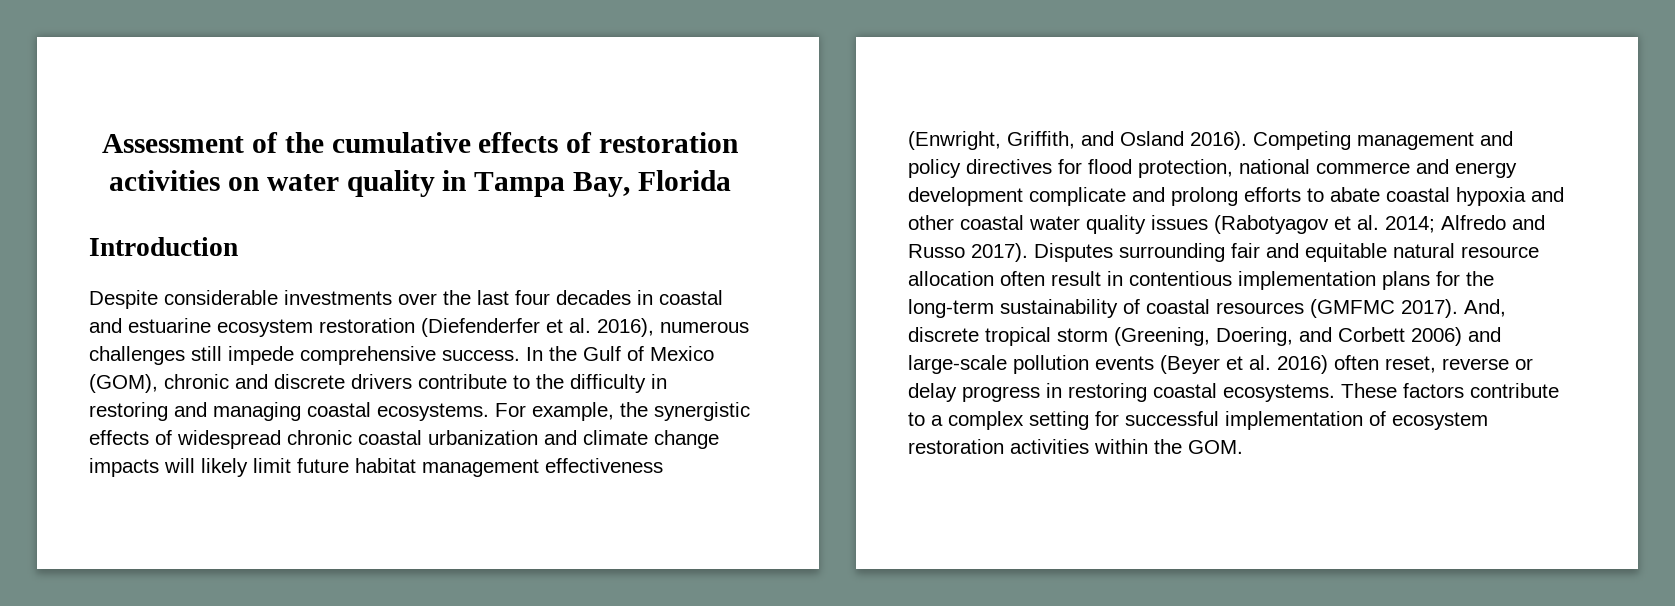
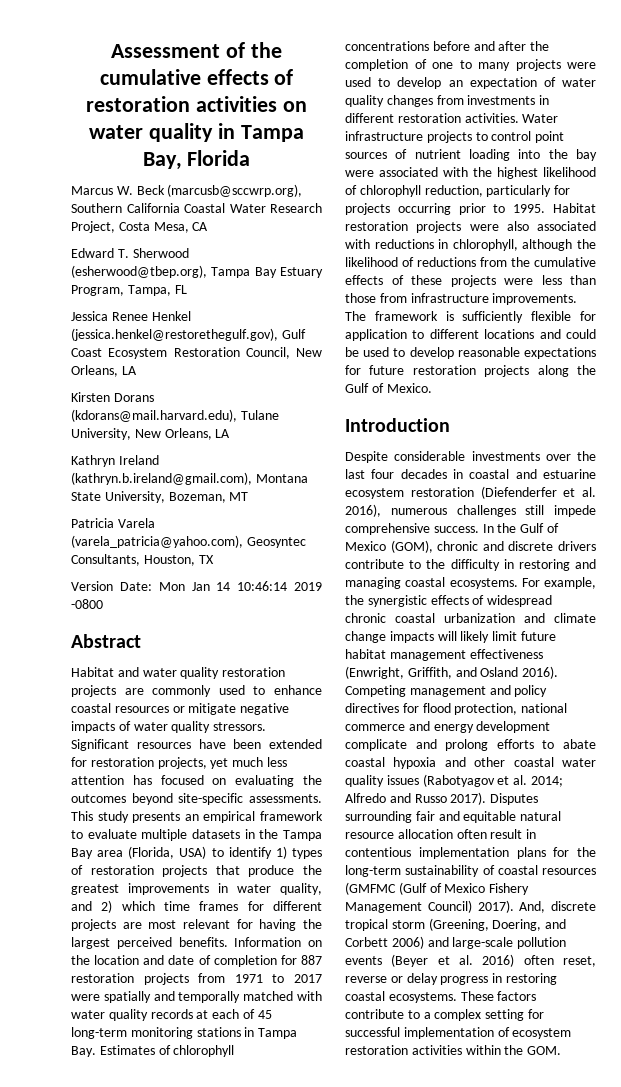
(732, 180) none -> [71,184,303,197] [71,203,322,213] [71,221,209,233] [71,248,189,258] [71,265,323,278] [71,285,187,296] [71,311,191,321] [71,328,306,341] [71,347,322,359] [71,365,137,377] [71,392,154,402] [71,409,279,422] [71,428,231,440] [71,455,159,467] [71,472,308,485] [71,491,249,503] [71,518,155,528] [71,535,306,548] [71,554,214,566] [71,581,322,591] [71,599,103,609] [71,634,141,648] [71,667,286,679] [71,685,322,697] [71,703,290,715] [71,721,267,733] [71,739,322,751] [71,757,287,769] [71,775,322,787] [71,793,322,805] [71,811,323,823] [71,829,322,841] [71,846,322,859] [71,865,322,877] [71,883,322,895] [71,900,322,913] [71,919,322,931] [71,937,322,949] [71,955,322,967] [71,973,322,985] [71,991,322,1003] [71,1009,272,1021] [71,1027,298,1039] [71,1045,235,1057] [345,41,550,51] [345,59,596,71] [345,77,596,89] [345,95,550,107] [345,113,559,123] [345,131,565,143] [345,149,597,161] [345,167,596,179] [345,185,571,197] [345,203,596,215] [345,221,596,233] [345,239,596,251] [345,257,596,267] [345,275,596,287] [345,293,578,305] [345,311,596,323] [345,329,596,341] [345,347,596,359] [345,365,596,377] [345,383,432,393] // Marcus W. Beck (marcusb@sccwrp.org), Southern California Coastal Water Research Project, Costa Mesa, CA // Edward T. Sherwood (esherwood@tbep.org), Tampa Bay Estuary Program, Tampa, FL // Jessica Renee Henkel (jessica.henkel@restorethegulf.gov), Gulf Coast Ecosystem Restoration Council, New Orleans, LA // Kirsten Dorans (kdorans@mail.harvard.edu), Tulane University, New Orleans, LA // Kathryn Ireland (kathryn.b.ireland@gmail.com), Montana State University, Bozeman, MT // Patricia Varela (varela_patricia@yahoo.com), Geosyntec Consultants, Houston, TX // Version Date: Mon Jan 14 10:46:14 2019 -0800 // Abstract // Habitat and water quality restoration projects are commonly used to enhance coastal resources or mitigate negative impacts of water quality stressors. Significant resources have been extended for restoration projects, yet much less attention has focused on evaluating the outcomes beyond site-specific assessments. This study presents an empirical framework to evaluate multiple datasets in the Tampa Bay area (Florida, USA) to identify 1) types of restoration projects that produce the greatest improvements in water quality, and 2) which time frames for different projects are most relevant for having the largest perceived benefits. Information on the location and date of completion for 887 restoration projects from 1971 to 2017 were spatially and temporally matched with water quality records at each of 45 long-term monitoring stations in Tampa Bay. Estimates of chlorophyll concentrations before and after the completion of one to many projects were used to develop an expectation of water quality changes from investments in different restoration activities. Water infrastructure projects to control point sources of nutrient loading into the bay were associated with the highest likelihood of chlorophyll reduction, particularly for projects occurring prior to 1995. Habitat restoration projects were also associated with reductions in chlorophyll, although the likelihood of reductions from the cumulative effects of these projects were less than those from infrastructure improvements. The framework is sufficiently flexible for application to different locations and could be used to develop reasonable expectations for future restoration projects along the Gulf of Mexico.
(1395, 308) none -> [398,882,530,895] [345,900,472,913] (Gulf of Mexico Fishery Management Council)

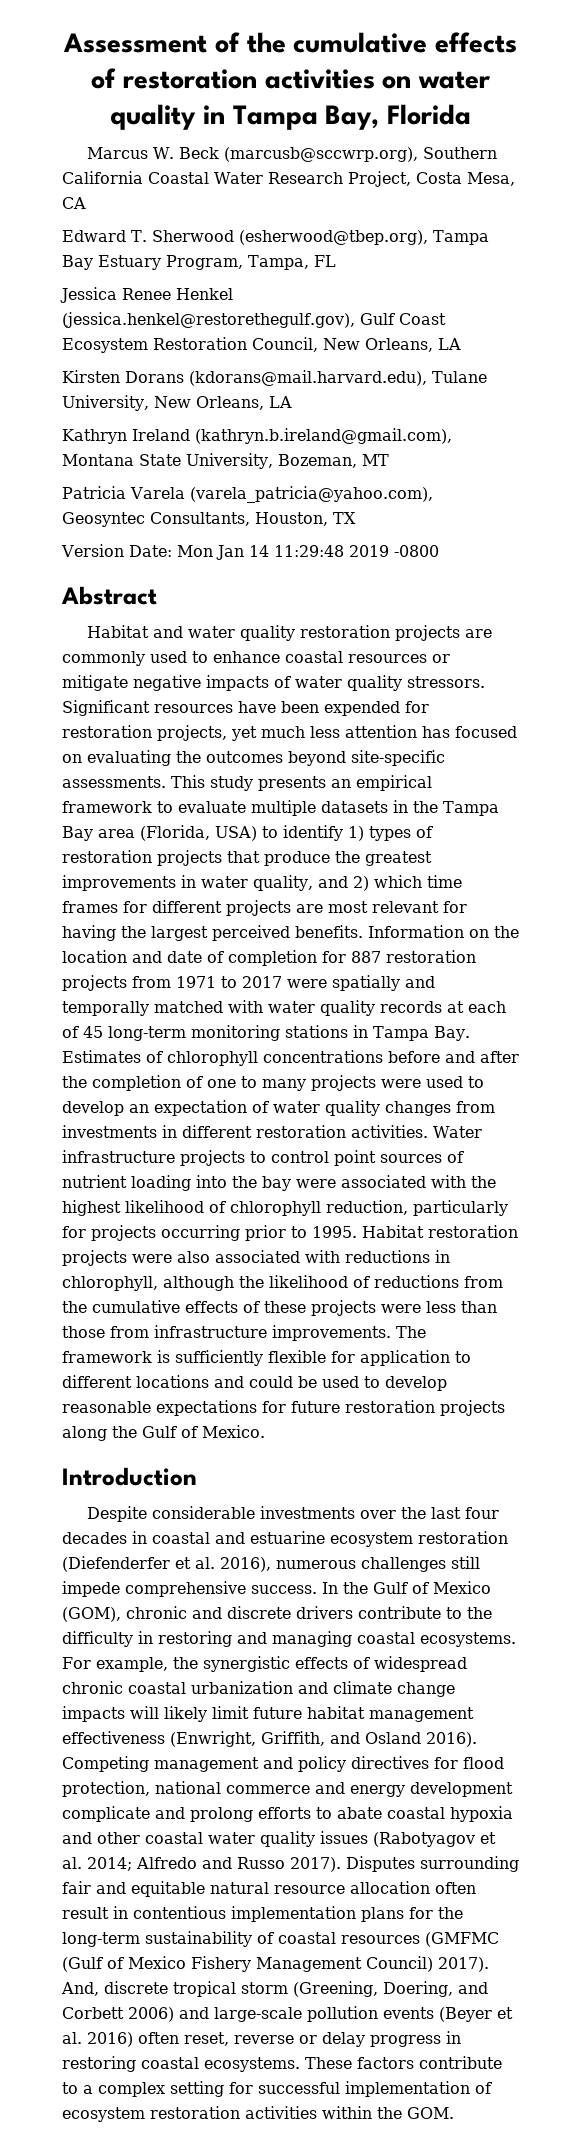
[237,581,288,591] 10:46:14 -> [273,545,344,557] 11:29:48
[269,739,322,749] extended -> [324,701,400,716] expended

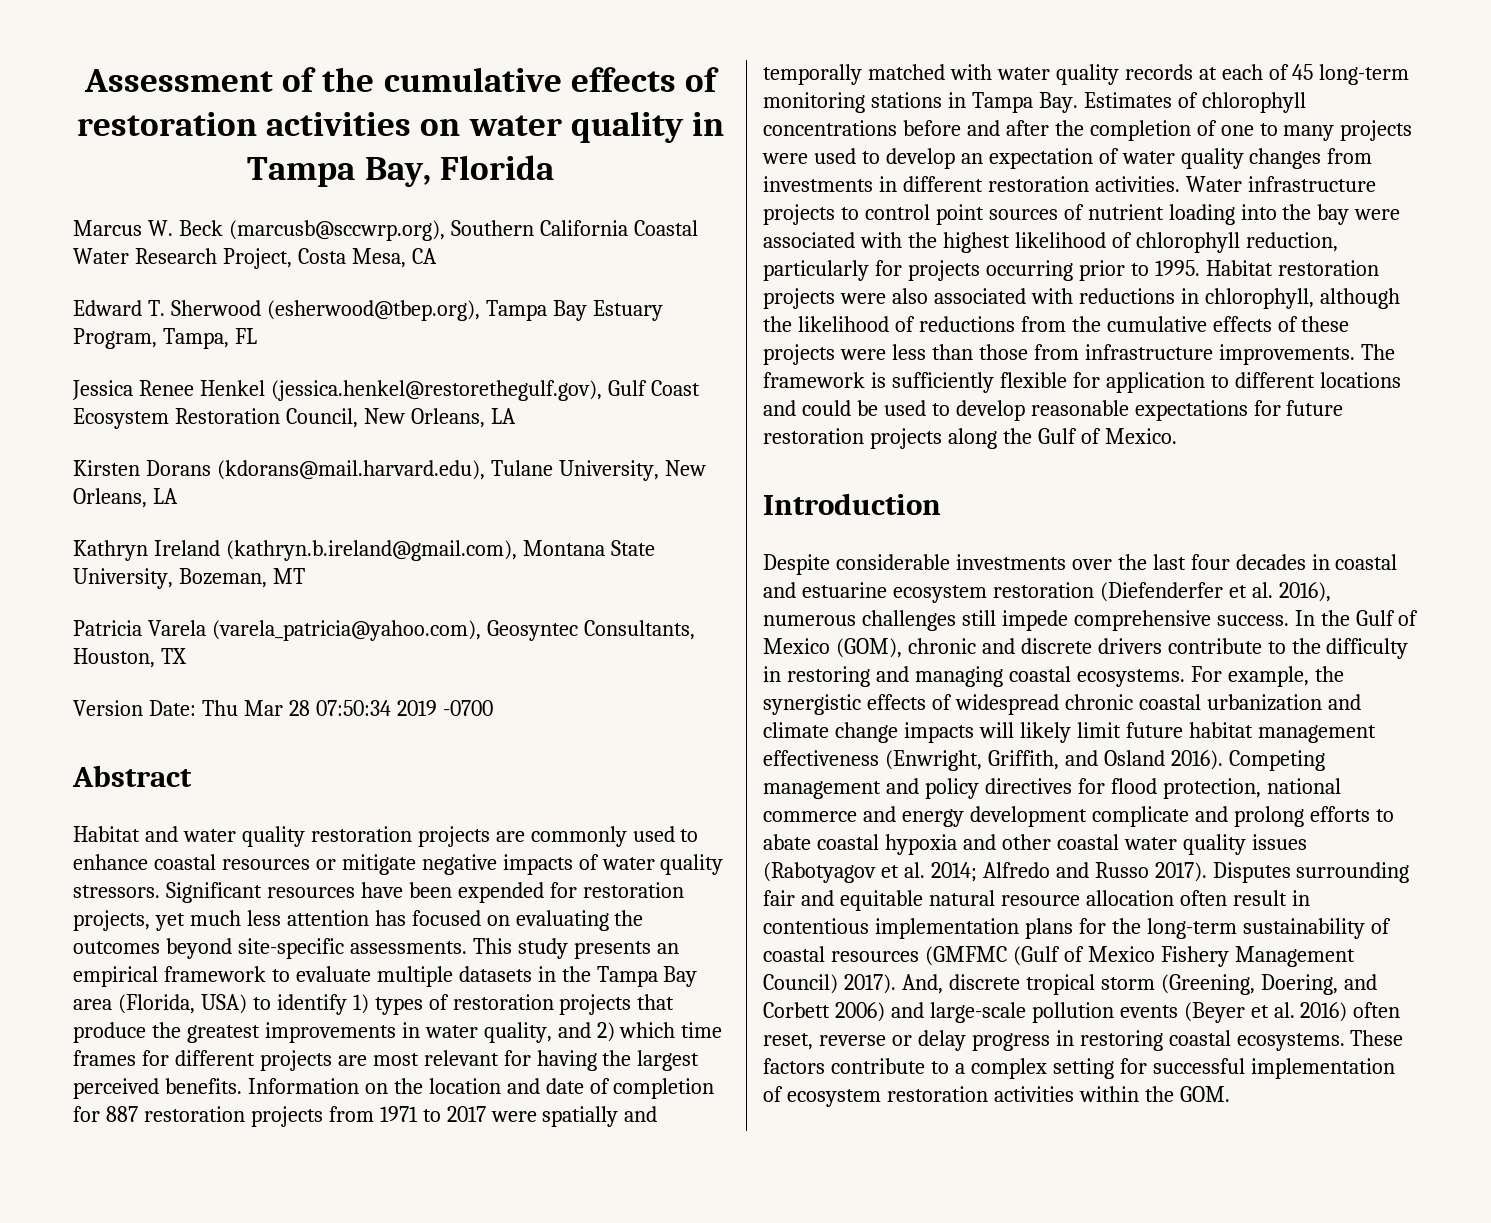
[176,545,439,560] Mon Jan 14 11:29:48 2019 -0800 -> [201,700,493,716] Thu Mar 28 07:50:34 2019 -0700

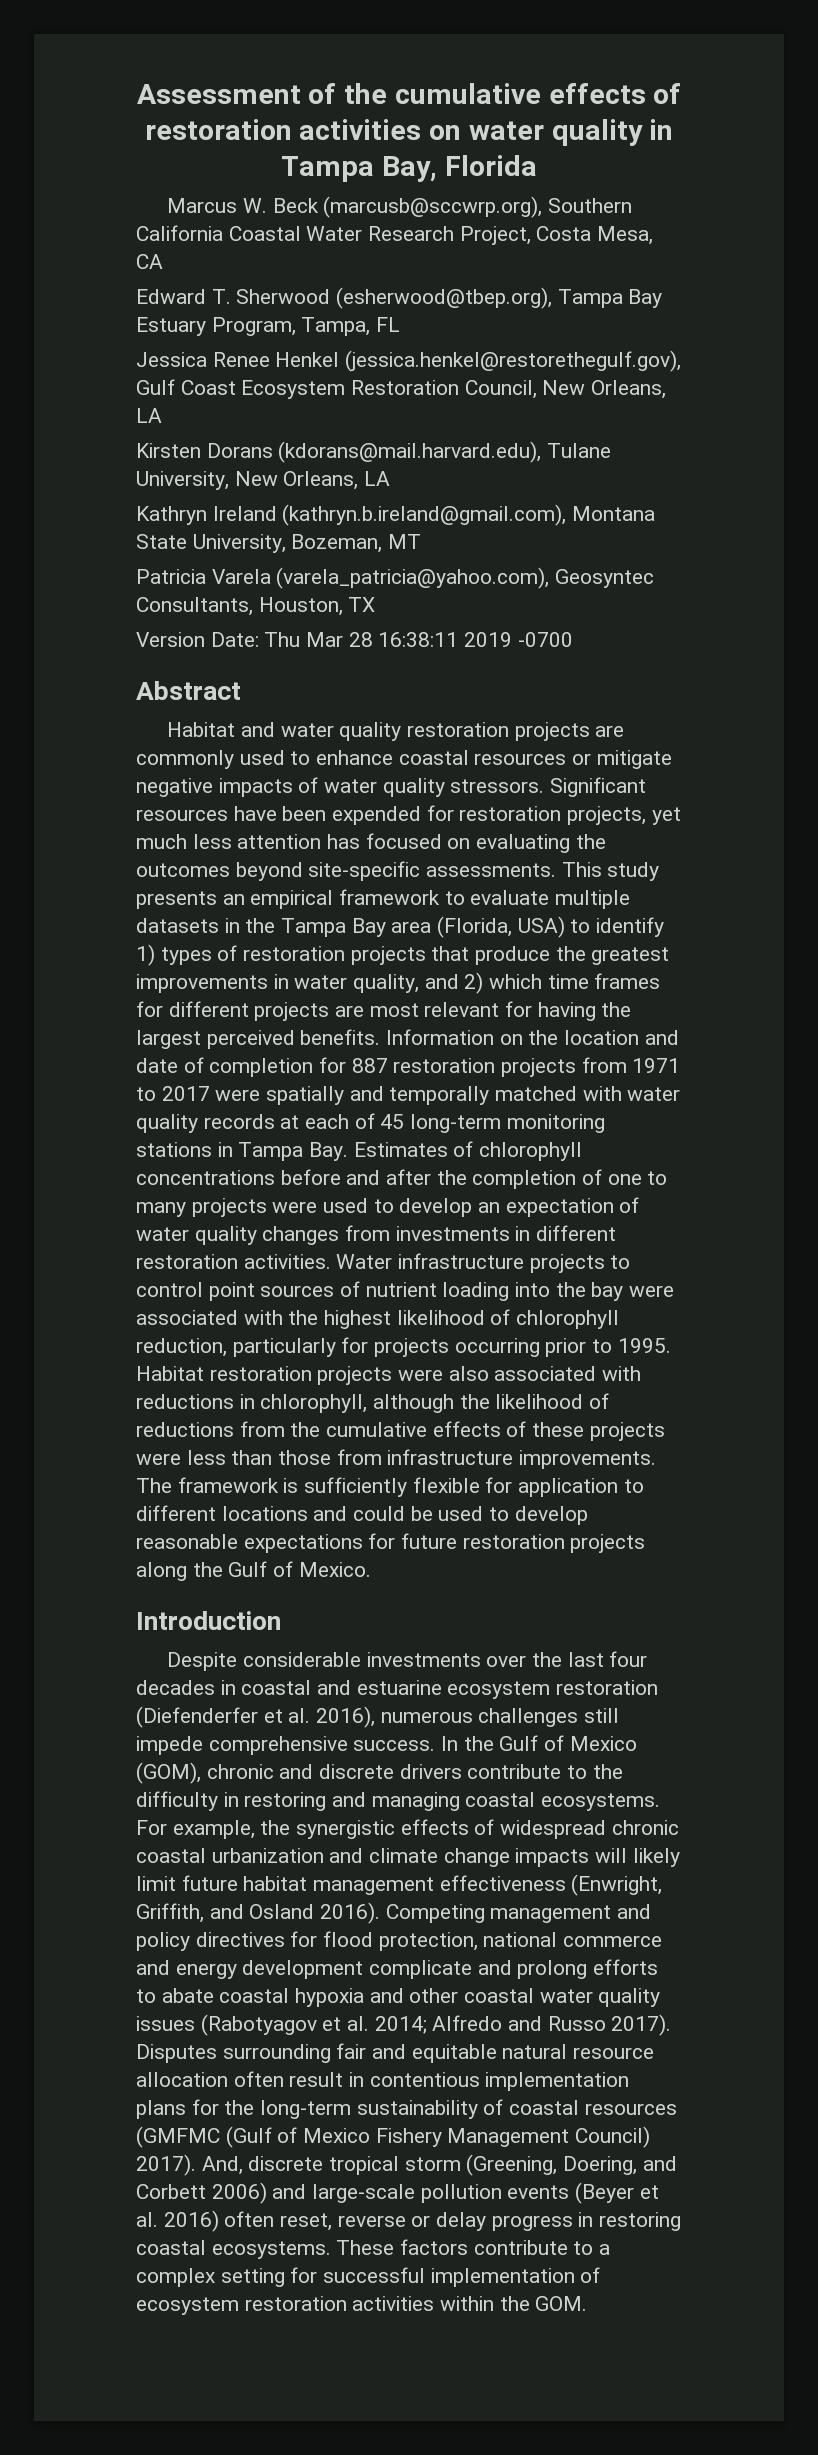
[315,700,391,716] 07:50:34 -> [378,632,459,647] 16:38:11

